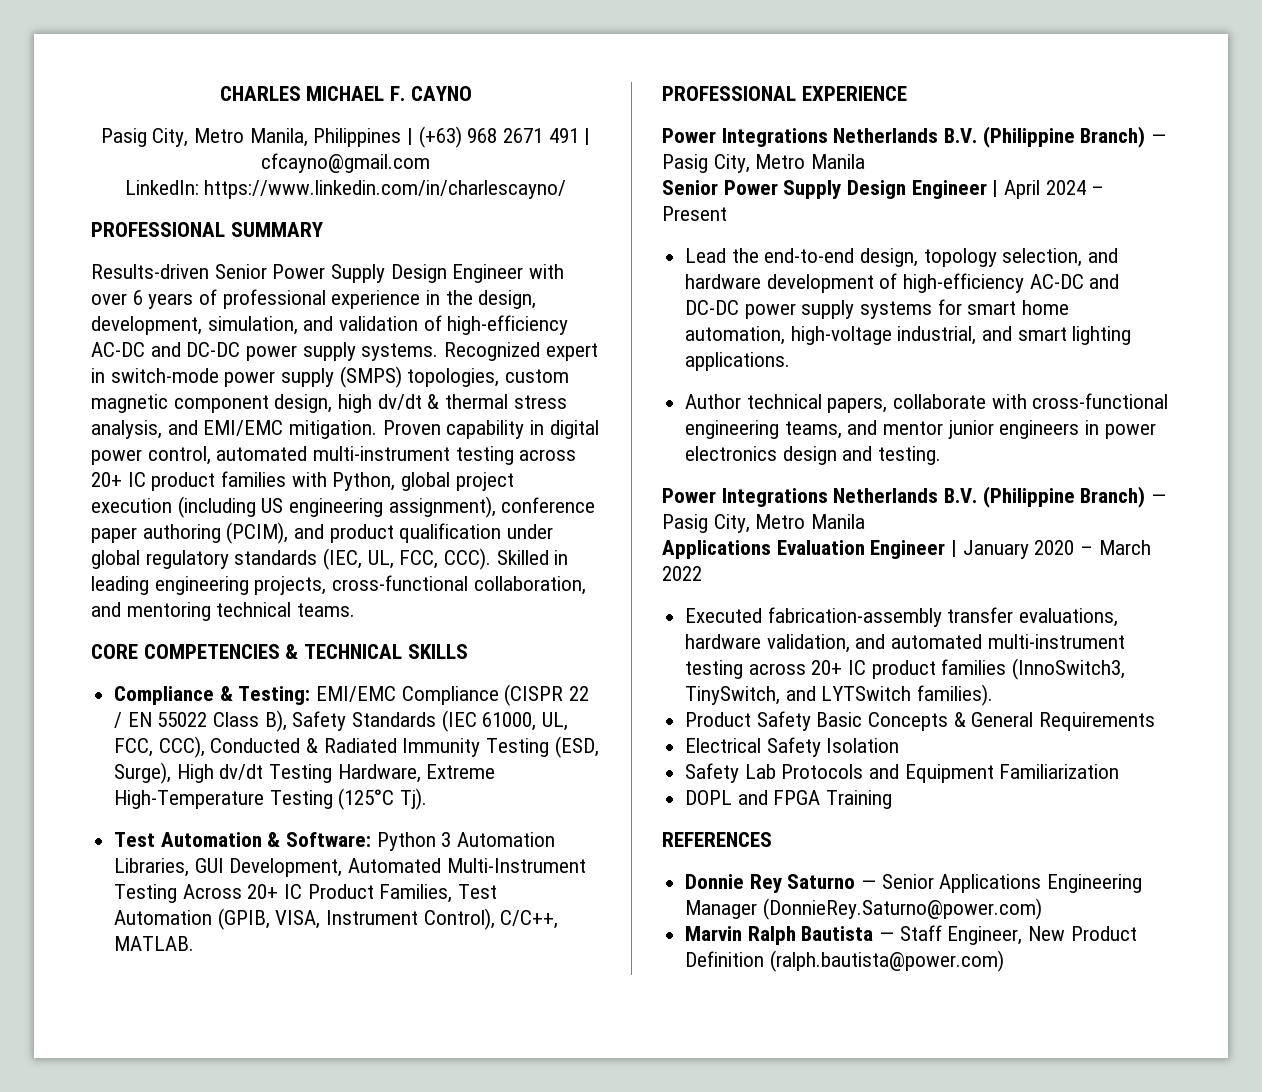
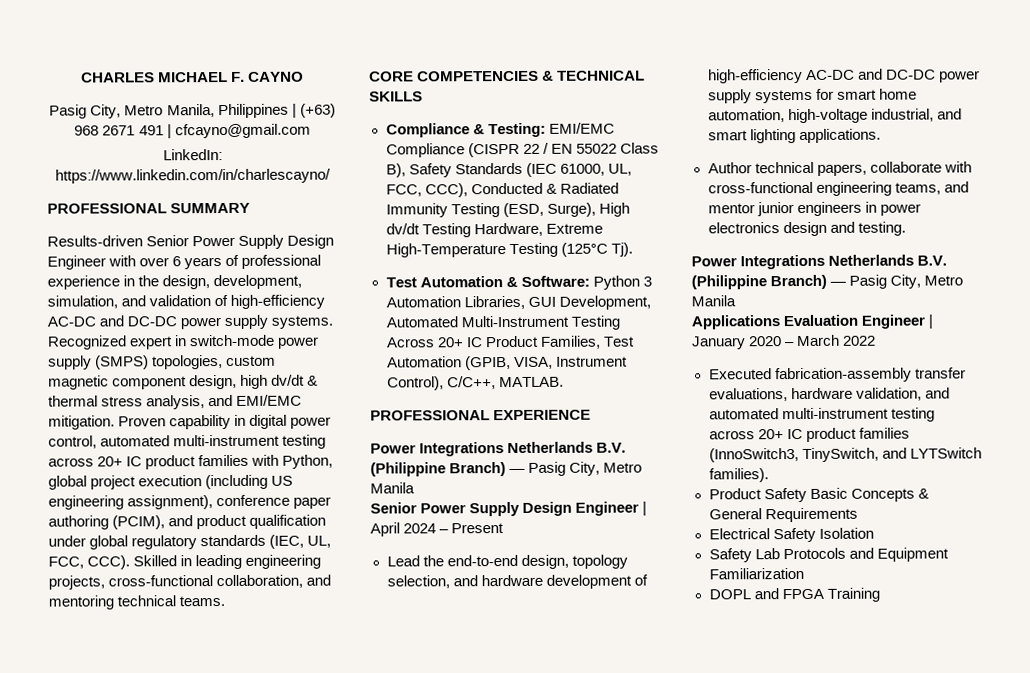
[662,832,772,847] [685,874,1143,893] [685,898,1042,920] [685,925,1137,945] [685,950,1004,972] // REFERENCES // Donnie Rey Saturno — Senior Applications Engineering Manager (DonnieRey.Saturno@power.com) // Marvin Ralph Bautista — Staff Engineer, New Product Definition (ralph.bautista@power.com) -> (880, 594) none

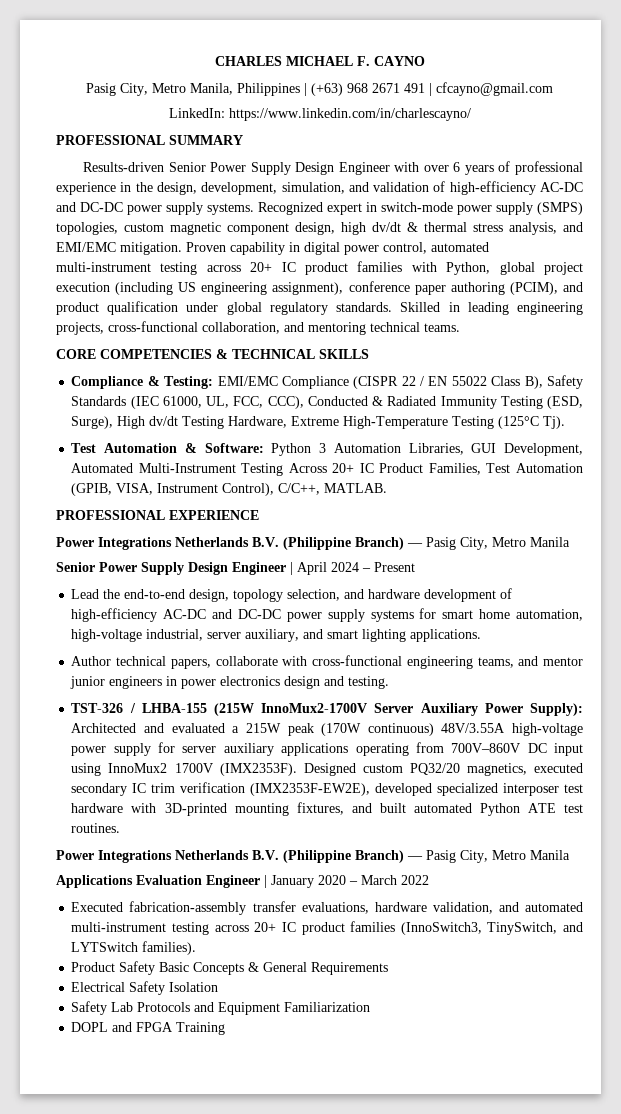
[200,534,332,549] [48,555,131,570] standards (IEC, UL, FCC, CCC). -> [336,302,393,312] standards.
(934, 115) none -> [207,629,300,642] server auxiliary,
(906, 228) none -> [71,703,583,716] [71,723,583,736] [71,742,584,756] [71,763,583,776] [71,782,583,796] [71,802,583,816] [71,823,121,833] // TST-326 / LHBA-155 (215W InnoMux2-1700V Server Auxiliary Power Supply): Architected and evaluated a 215W peak (170W continuous) 48V/3.55A high-voltage power supply for server auxiliary applications operating from 700V–860V DC input using InnoMux2 1700V (IMX2353F). Designed custom PQ32/20 magnetics, executed secondary IC trim verification (IMX2353F-EW2E), developed specialized interposer test hardware with 3D-printed mounting fixtures, and built automated Python ATE test routines.

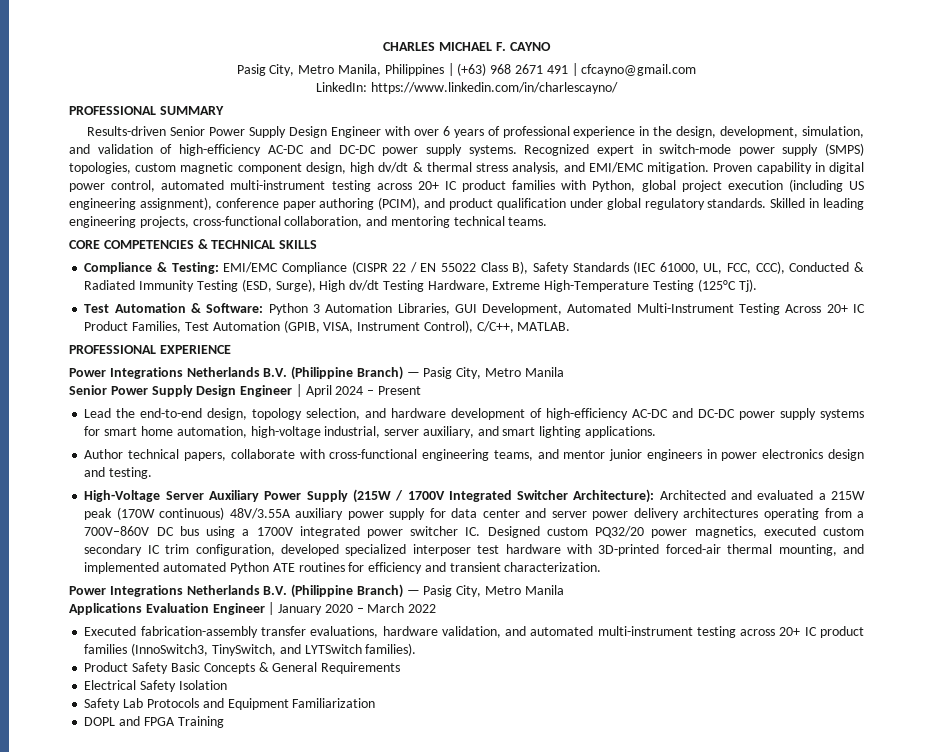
[71,703,583,716] TST-326 / LHBA-155 (215W InnoMux2-1700V Server Auxiliary Power Supply): -> [84,489,655,503] High-Voltage Server Auxiliary Power Supply (215W / 1700V Integrated Switcher Architecture):
[512,723,583,736] high-voltage -> [295,508,344,520] auxiliary
[182,743,349,756] server auxiliary applications -> [451,508,759,520] data center and server power delivery architectures
(444, 747) none -> [856,511,864,518] a
[554,743,584,756] [71,763,297,776] input using InnoMux2 1700V (IMX2353F). -> [179,526,481,538] bus using a 1700V integrated power switcher IC.
(460, 769) none -> [651,529,688,538] power
(583, 768) none -> [823,527,865,536] custom
[180,782,371,796] verification (IMX2353F-EW2E), -> [195,544,275,556] configuration,
[234,802,583,816] [71,823,121,833] mounting fixtures, and built automated Python ATE test routines. -> [665,544,864,556] [84,562,602,574] forced-air thermal mounting, and implemented automated Python ATE routines for efficiency and transient characterization.

